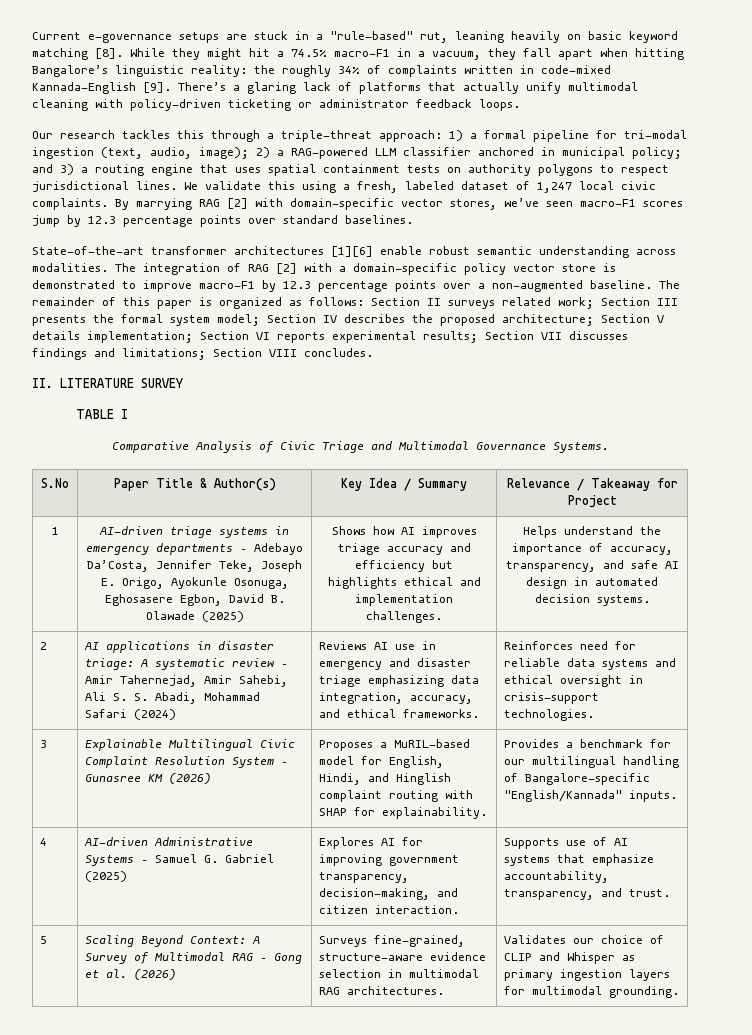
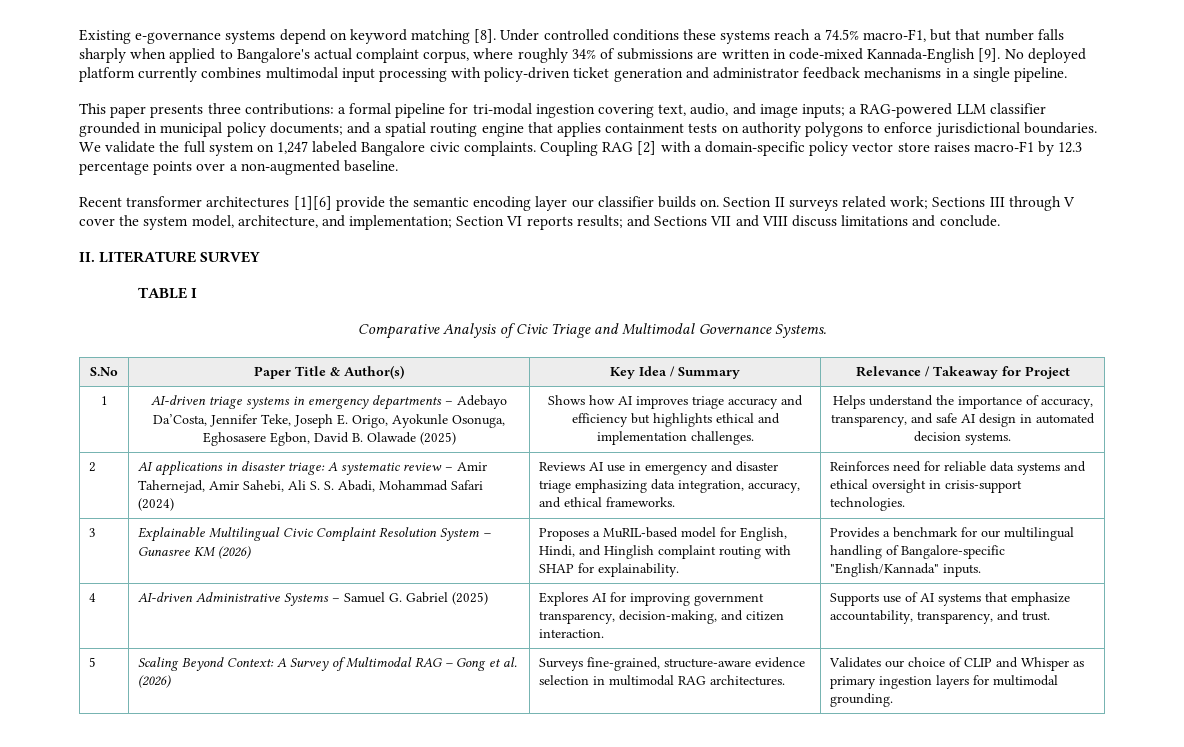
[32,31,678,43] [32,48,684,60] [32,65,275,77] Current e-governance setups are stuck in a "rule-based" rut, leaning heavily on basic keyword matching [8]. While they might hit a 74.5% macro-F1 in a vacuum, they fall apart when hitting Bangalore’s linguistic reality: the -> [79,29,1064,44] [79,48,514,63] Existing e-governance systems depend on keyword matching [8]. Under controlled conditions these systems reach a 74.5% macro-F1, but that number falls sharply when applied to Bangalore's actual complaint corpus, where
[388,65,457,77] complaints -> [617,48,718,60] submissions are
[178,82,638,94] [32,99,520,111] [32,130,463,142] There’s a glaring lack of platforms that actually unify multimodal cleaning with policy-driven ticketing or administrator feedback loops. // Our research tackles this through a triple-threat approach: 1) -> [1004,48,1086,63] [79,67,1068,82] [79,103,334,118] No deployed platform currently combines multimodal input processing with policy-driven ticket generation and administrator feedback mechanisms in a single pipeline. // This paper presents three contributions:
[101,147,270,159] (text, audio, image); 2) -> [598,103,845,118] covering text, audio, and image inputs;
[478,147,534,156] anchored -> [79,122,140,137] grounded
[632,147,682,159] [32,164,88,175] policy; and 3) a -> [226,122,427,137] policy documents; and a spatial
[235,164,316,176] uses spatial -> [557,122,602,137] applies
[621,165,669,176] [32,181,656,193] [32,198,683,210] [32,215,413,227] [32,246,676,258] [32,263,241,275] respect jurisdictional lines. We validate this using a fresh, labeled dataset of 1,247 local civic complaints. By marrying RAG [2] with domain-specific vector stores, we’ve seen macro-F1 scores jump by 12.3 percentage points over standard baselines. // State-of-the-art transformer architectures [1][6] enable robust semantic understanding across modalities. The integration of -> [884,122,1097,137] [79,141,599,156] enforce jurisdictional boundaries. We validate the full system on 1,247 labeled Bangalore civic complaints. Coupling
[603,263,616,272] [32,280,192,292] is demonstrated to improve -> [933,142,970,152] raises
[659,280,680,289] [32,297,364,309] The remainder of this paper is organized as follows: -> [79,196,720,211] // Recent transformer architectures [1][6] provide the semantic encoding layer our classifier builds on.
[601,297,678,306] [32,314,664,326] [32,331,628,343] [32,348,373,360] Section III presents the formal system model; Section IV describes the proposed architecture; Section V details implementation; Section VI reports experimental results; Section VII discusses findings and limitations; Section VIII concludes. -> [932,196,1075,211] [79,215,1000,230] Sections III through V cover the system model, architecture, and implementation; Section VI reports results; and Sections VII and VIII discuss limitations and conclude.

